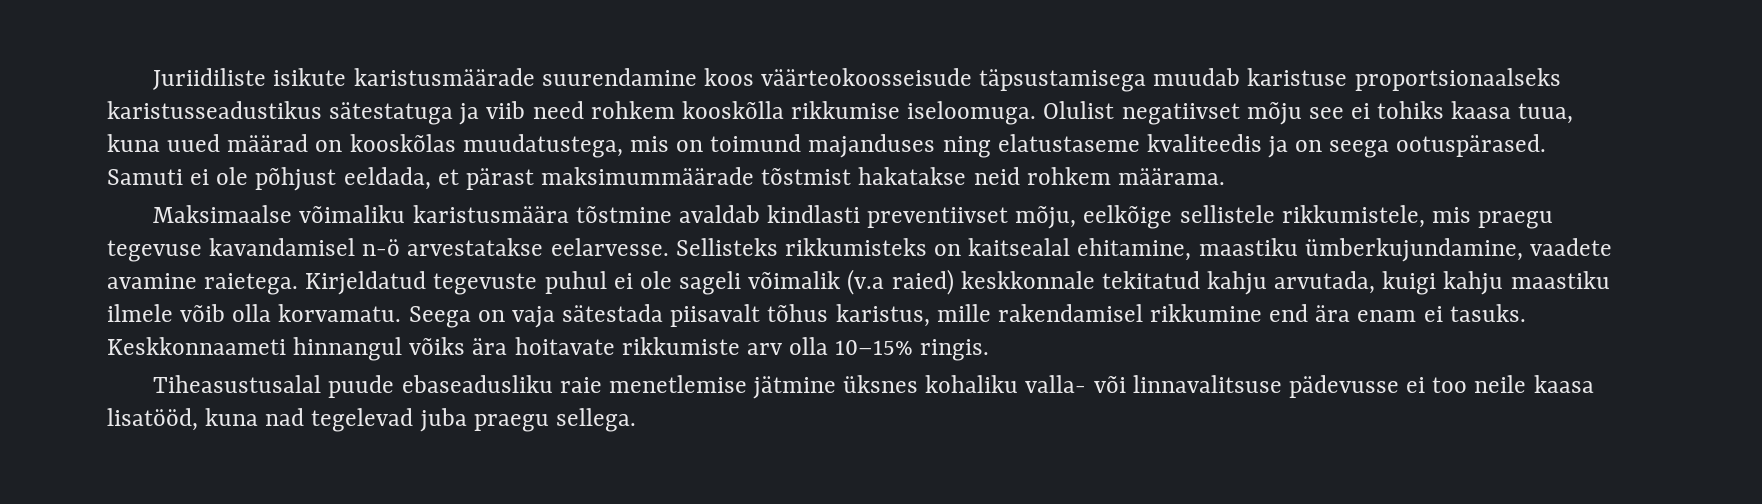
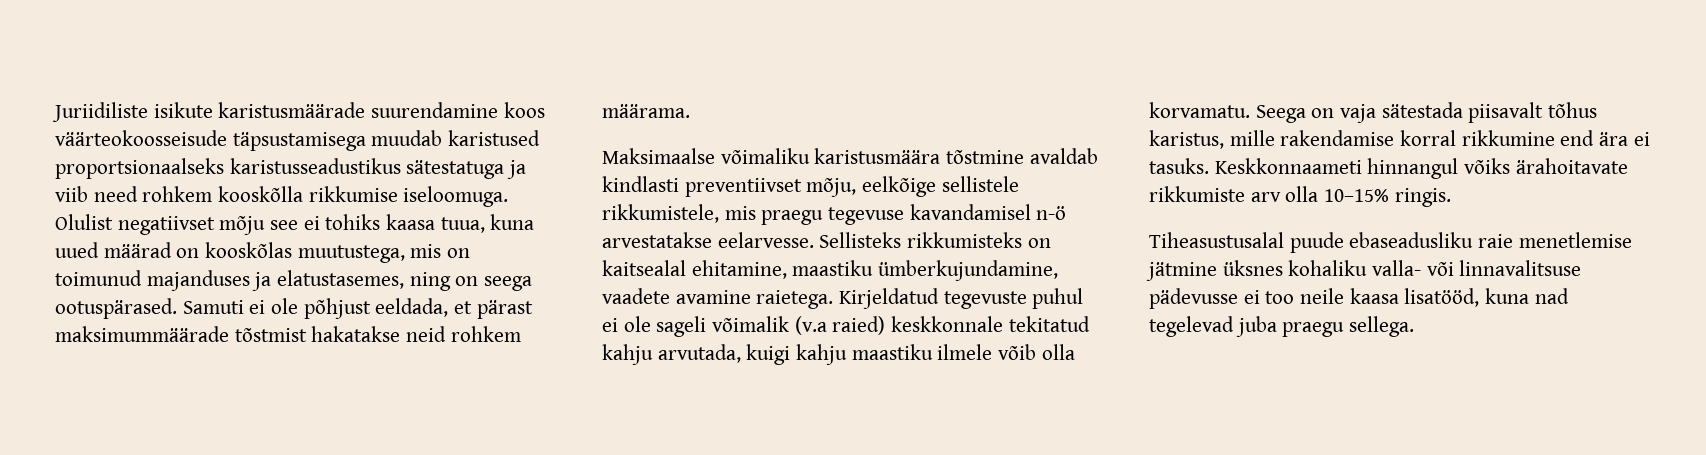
[1247,68,1348,86] karistuse -> [448,130,541,146] karistused
[462,134,623,158] muudatustega, -> [297,245,405,263] muutustega,
[710,134,1289,158] toimund majanduses ning elatustaseme kvaliteedis ja -> [55,270,451,291] toimunud majanduses ja elatustasemes, ning
[997,304,1143,322] rakendamisel -> [1280,130,1457,146] rakendamise korral
[1357,310,1417,322] enam -> (1629, 139) none
[472,337,615,355] ära hoitavate -> [1515,158,1628,174] ärahoitavate

